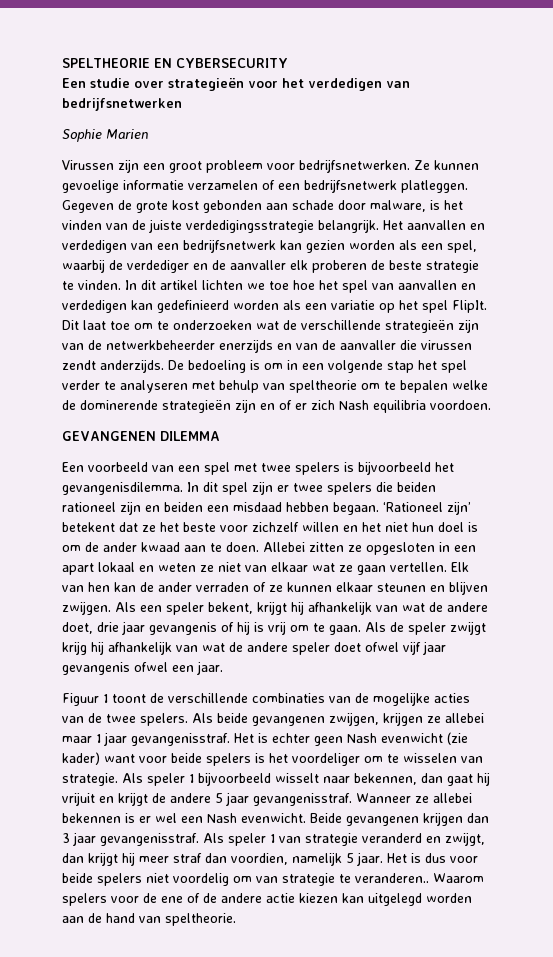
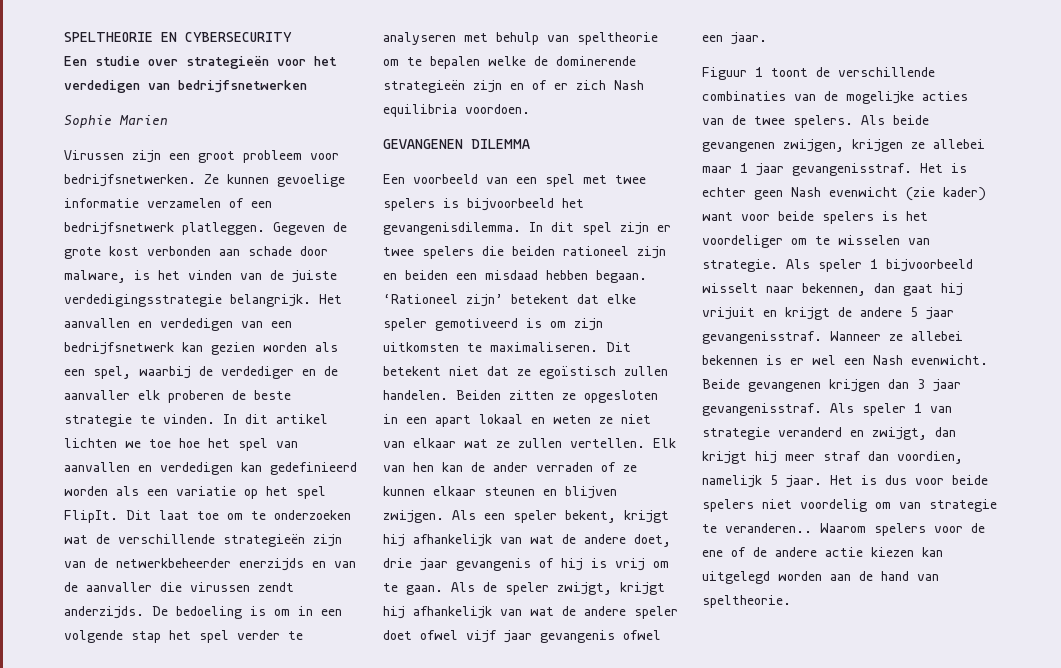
[203,200,262,213] gebonden -> [147,246,211,256] verbonden
[142,522,478,532] [62,542,305,552] ze het beste voor zichzelf willen en het niet hun doel is om de ander kwaad aan te doen. Allebei -> [607,294,636,304] [383,318,603,331] [383,342,631,352] [383,366,668,379] [383,390,501,400] elke speler gemotiveerd is om zijn uitkomsten te maximaliseren. Dit betekent niet dat ze egoïstisch zullen handelen. Beiden
[357,565,386,575] gaan -> [518,438,562,448] zullen
[450,621,486,635] [62,641,87,655] zwijgt krijg -> [557,582,665,595] zwijgt, krijgt

